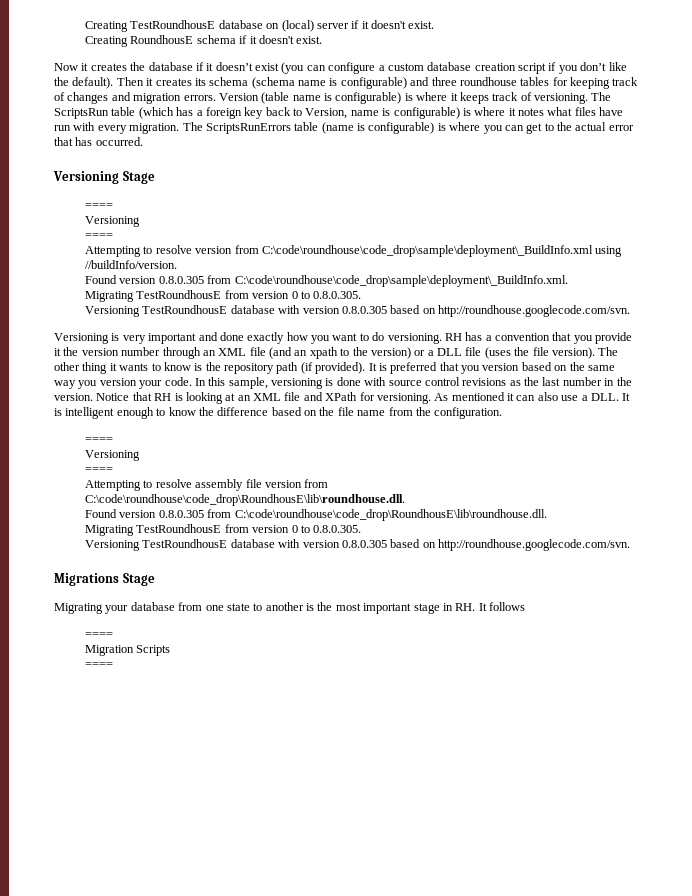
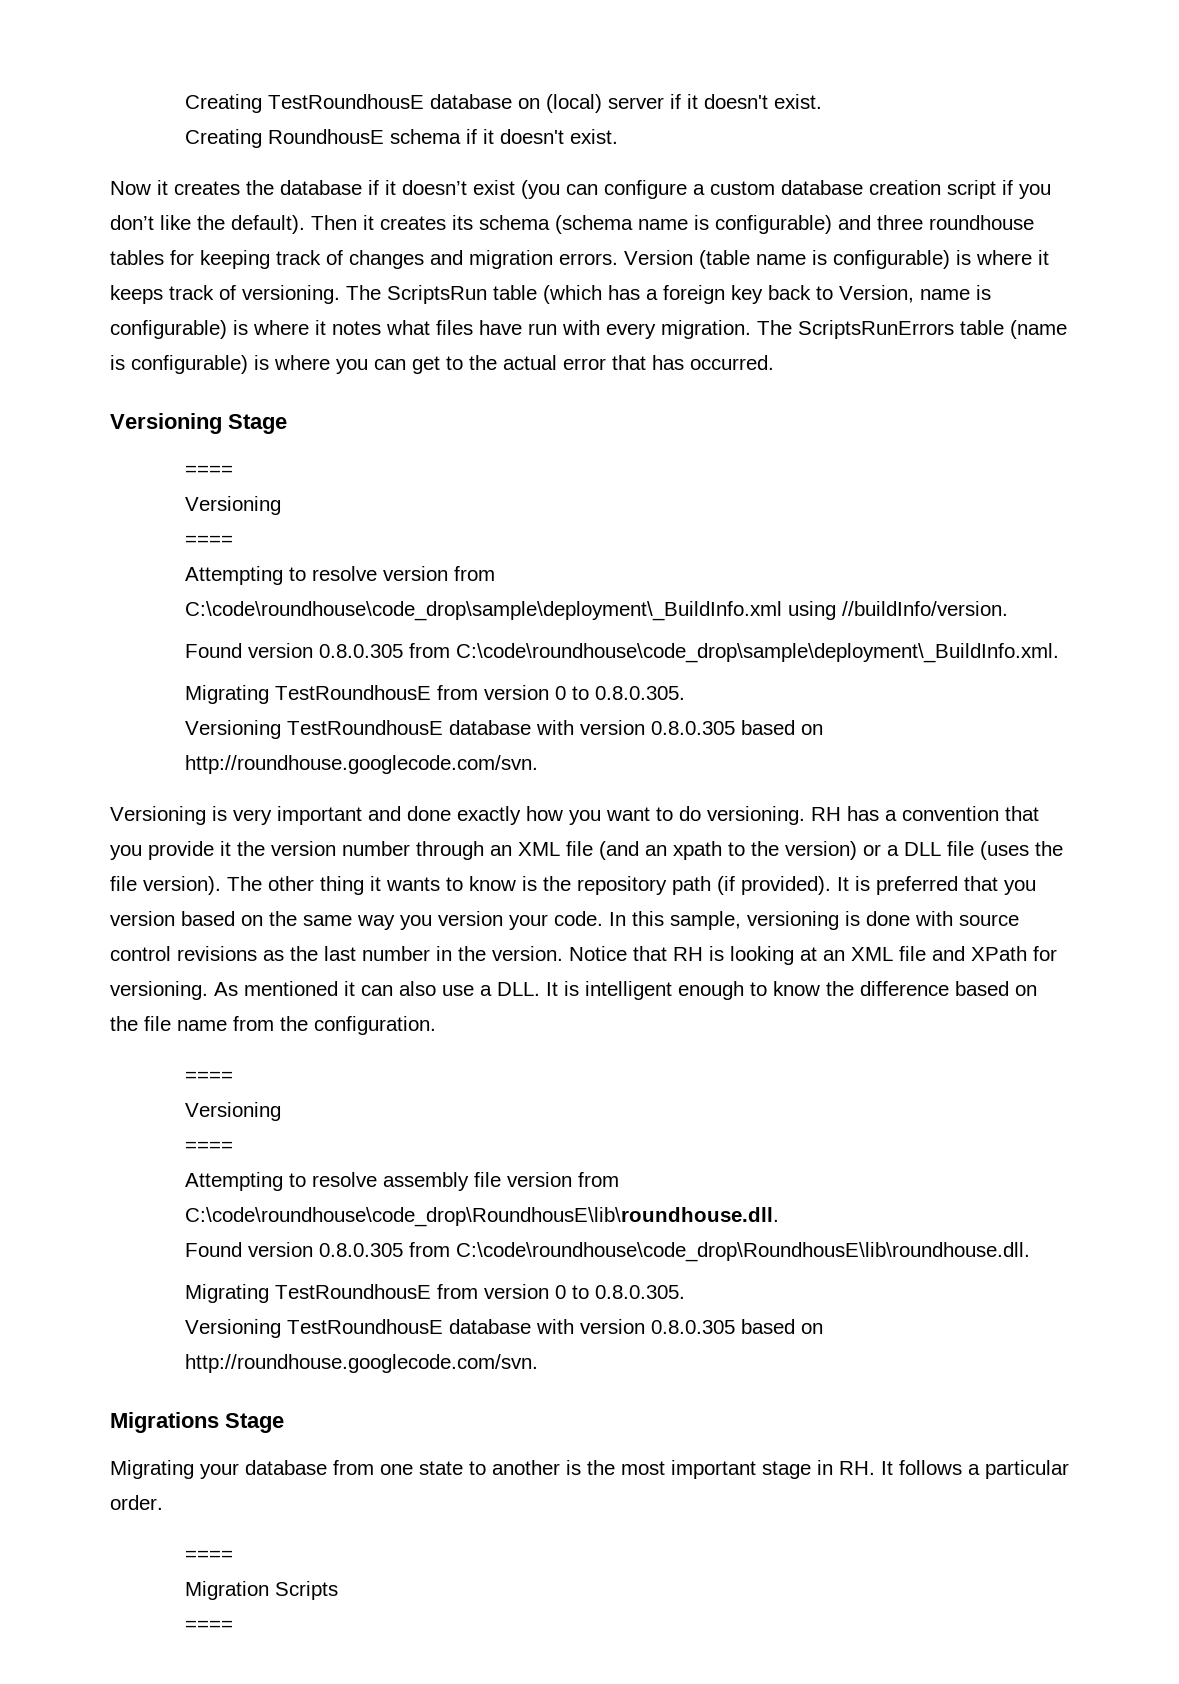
(525, 606) none -> [968,1460,1069,1479] [110,1495,163,1510] a particular order.

